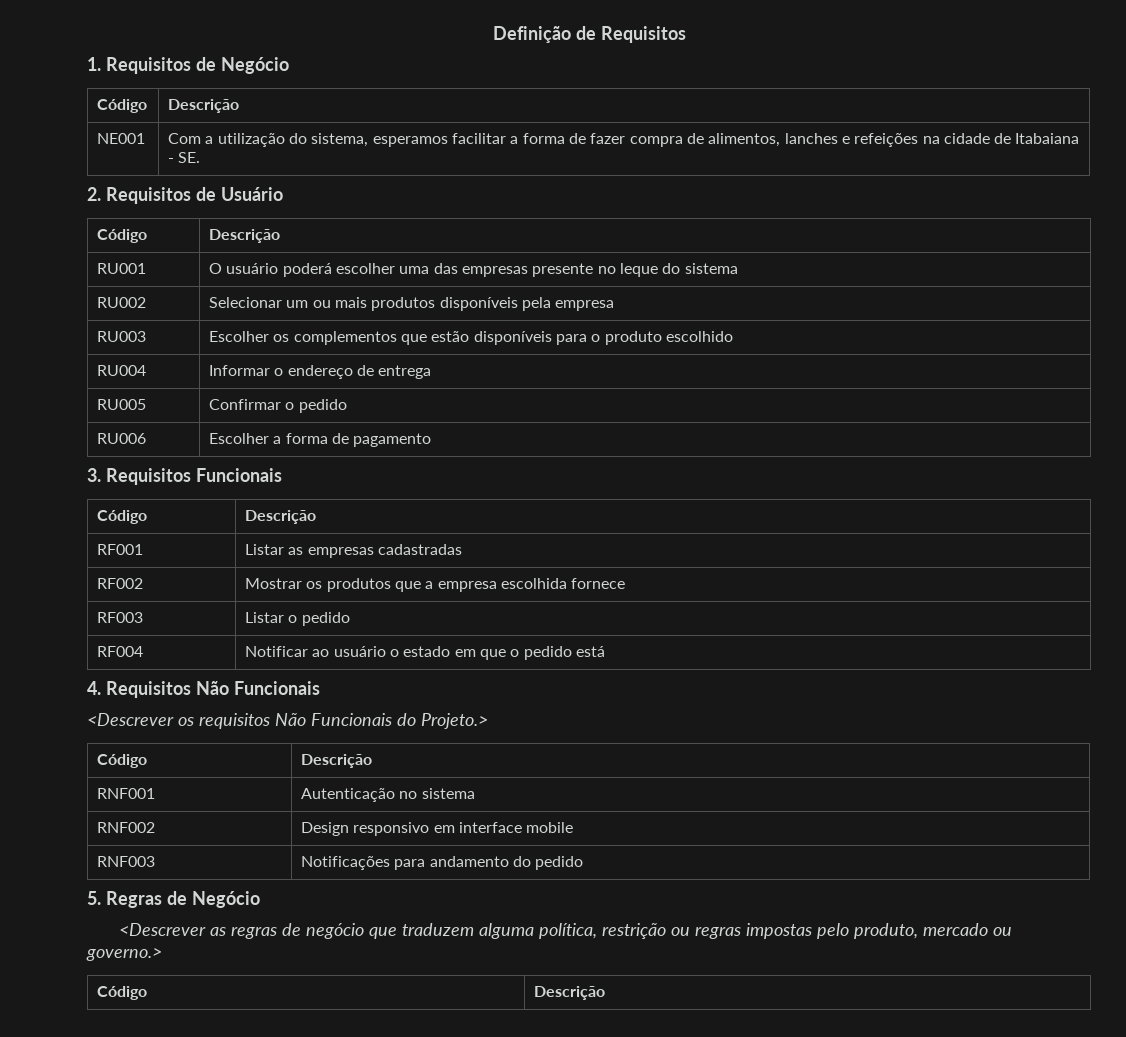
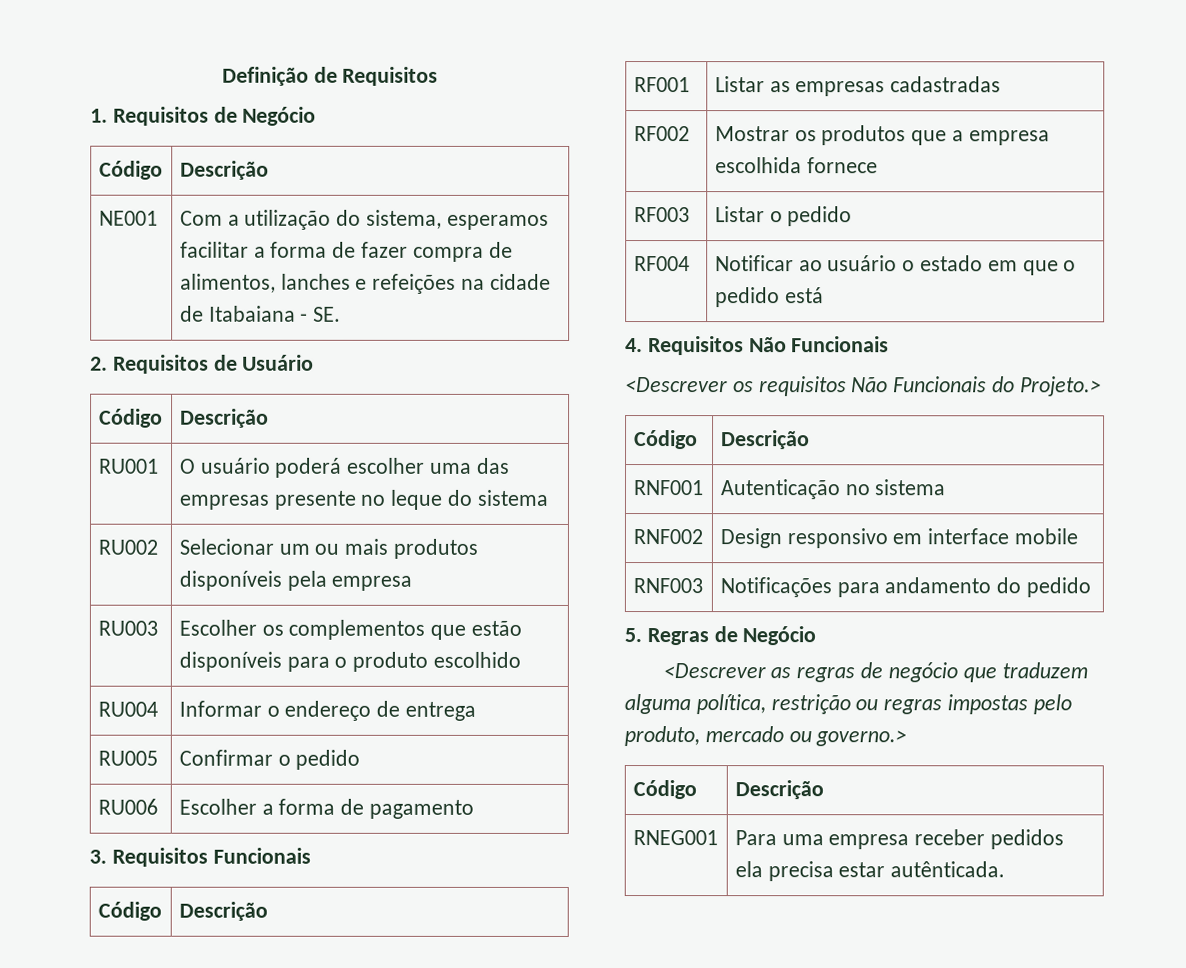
(606, 993) none -> [632,830,718,846] [734,829,1064,850] [734,861,1006,882] // RNEG001 | Para uma empresa receber pedidos ela precisa estar autênticada.

